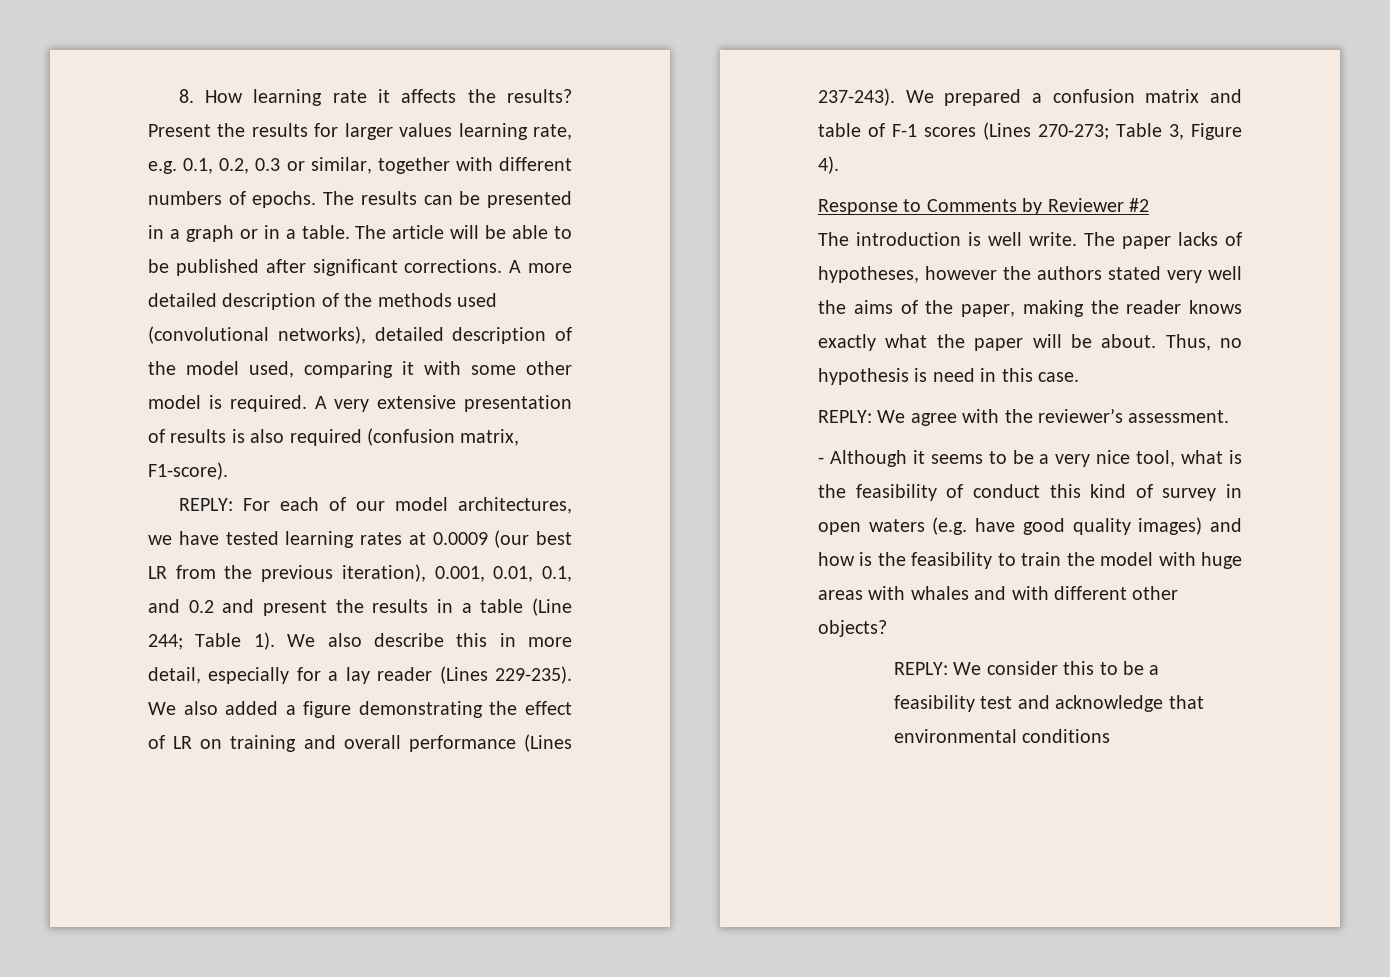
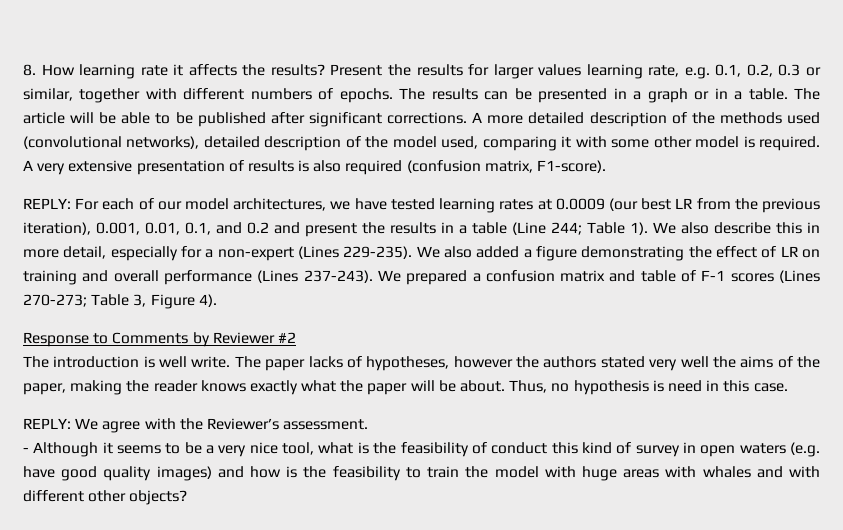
[345,667,433,684] lay reader -> [217,247,294,261] non-expert
[1038,408,1123,423] reviewer’s -> [206,418,279,430] Reviewer’s
[893,661,1160,675] [893,695,1204,712] [893,729,1111,743] // REPLY: We consider this to be a feasibility test and acknowledge that environmental conditions -> (188, 497) none

